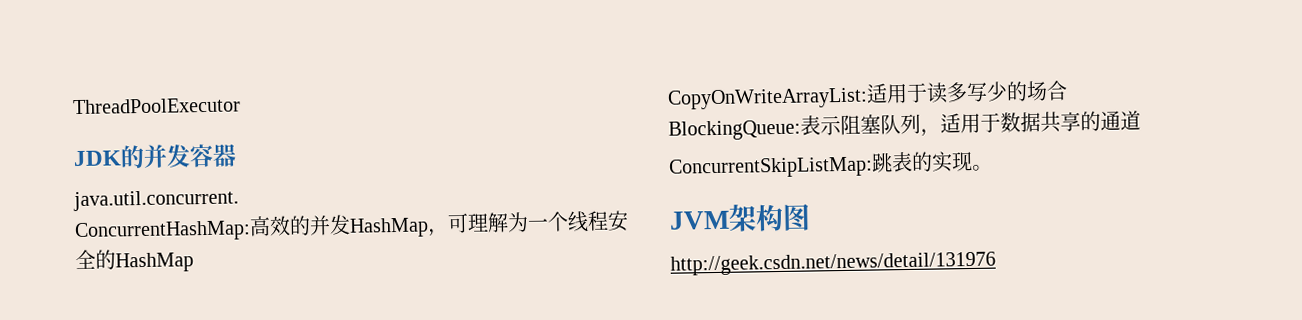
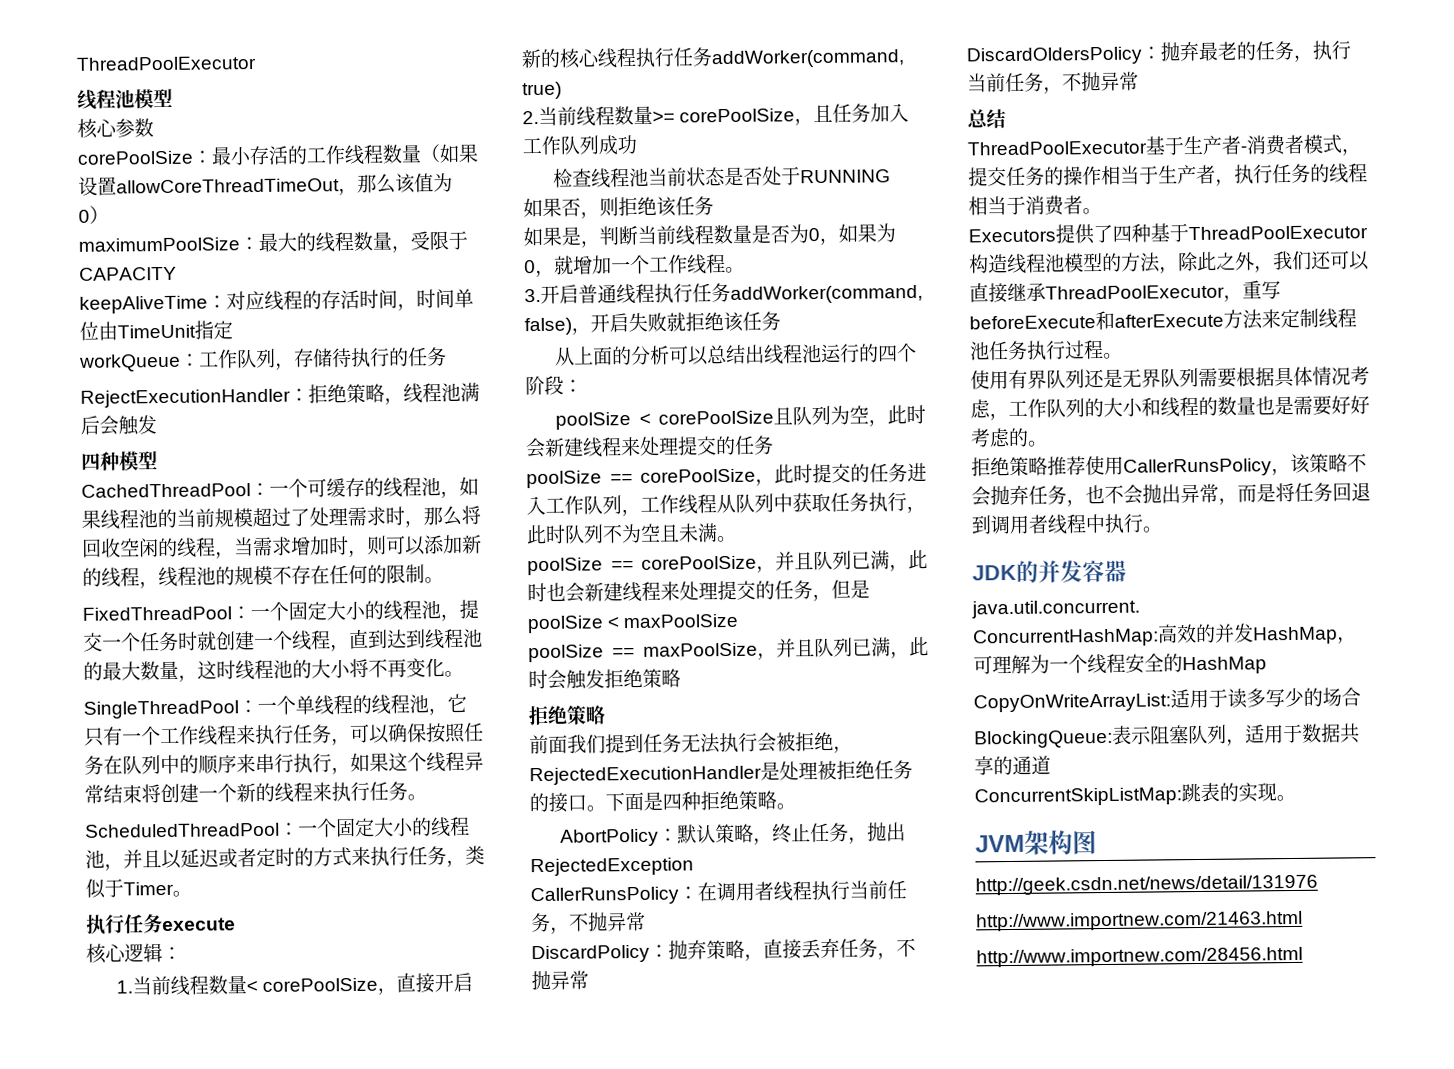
[72,97,241,115] ThreadPoolExecutor -> [76,55,257,71] [77,88,173,110] [77,118,154,139] [77,143,479,166] [78,172,453,196] [78,205,109,224] [78,230,468,253] [79,266,177,281] [79,288,474,314] [79,320,233,341] [79,346,447,372] [80,382,480,408] [80,415,157,436] [81,451,158,471] [81,476,479,499] [81,505,481,530] [82,534,482,559] [82,564,444,589] [82,599,479,622] [83,628,483,652] [83,658,464,682] [83,693,467,719] [84,722,484,747] [84,751,484,775] [84,781,427,804] [85,816,470,838] [85,845,485,871] [85,878,192,899] [86,914,236,935] [86,943,182,964] [116,972,474,996] [521,47,905,69] [522,81,562,100] [522,103,910,127] [522,134,637,156] [553,166,892,189] [523,196,714,219] [523,223,896,248] [524,254,745,278] [524,282,923,305] [524,311,781,336] [554,342,918,366] [525,375,583,396] [555,404,926,430] [525,435,774,459] [526,462,927,489] [526,492,926,517] [526,523,737,545] [527,549,928,576] [527,579,870,603] [527,613,739,634] [528,636,929,663] [528,668,681,690] [528,705,606,726] [529,731,853,755] [529,760,913,786] [529,790,796,813] [560,822,907,847] [530,857,694,877] [530,880,907,906] [531,911,646,934] [531,938,916,964] [531,970,589,991] [966,40,1351,66] [967,71,1139,94] [967,109,1006,129] [967,134,1361,156] [968,163,1368,187] [968,195,1102,216] [968,223,1368,245] [969,250,1370,275] [969,280,1281,304] [969,308,1357,331] [969,339,1123,361] [970,366,1370,390] [970,395,1370,421] [970,427,1048,448] [971,453,1367,477] [971,482,1371,507] [971,513,1163,535] ThreadPoolExecutor // 线程池模型 // 核心参数 // corePoolSize：最小存活的工作线程数量（如果设置allowCoreThreadTimeOut，那么该值为0） // maximumPoolSize：最大的线程数量，受限于CAPACITY // keepAliveTime：对应线程的存活时间，时间单位由TimeUnit指定 // workQueue：工作队列，存储待执行的任务 // RejectExecutionHandler：拒绝策略，线程池满后会触发 // 四种模型 // CachedThreadPool：一个可缓存的线程池，如果线程池的当前规模超过了处理需求时，那么将回收空闲的线程，当需求增加时，则可以添加新的线程，线程池的规模不存在任何的限制。 // FixedThreadPool：一个固定大小的线程池，提交一个任务时就创建一个线程，直到达到线程池的最大数量，这时线程池的大小将不再变化。 // SingleThreadPool：一个单线程的线程池，它只有一个工作线程来执行任务，可以确保按照任务在队列中的顺序来串行执行，如果这个线程异常结束将创建一个新的线程来执行任务。 // ScheduledThreadPool：一个固定大小的线程池，并且以延迟或者定时的方式来执行任务，类似于Timer。 // 执行任务execute // 核心逻辑： // 1.当前线程数量< corePoolSize，直接开启新的核心线程执行任务addWorker(command, true) // 2.当前线程数量>= corePoolSize，且任务加入工作队列成功 // 检查线程池当前状态是否处于RUNNING // 如果否，则拒绝该任务 // 如果是，判断当前线程数量是否为0，如果为0，就增加一个工作线程。 // 3.开启普通线程执行任务addWorker(command, false)，开启失败就拒绝该任务 // 从上面的分析可以总结出线程池运行的四个阶段： // poolSize < corePoolSize且队列为空，此时会新建线程来处理提交的任务 // poolSize == corePoolSize，此时提交的任务进入工作队列，工作线程从队列中获取任务执行，此时队列不为空且未满。 // poolSize == corePoolSize，并且队列已满，此时也会新建线程来处理提交的任务，但是poolSize < maxPoolSize // poolSize == maxPoolSize，并且队列已满，此时会触发拒绝策略 // 拒绝策略 // 前面我们提到任务无法执行会被拒绝，RejectedExecutionHandler是处理被拒绝任务的接口。下面是四种拒绝策略。 // AbortPolicy：默认策略，终止任务，抛出RejectedException // CallerRunsPolicy：在调用者线程执行当前任务，不抛异常 // DiscardPolicy：抛弃策略，直接丢弃任务，不抛异常 // DiscardOldersPolicy：抛弃最老的任务，执行当前任务，不抛异常 // 总结 // ThreadPoolExecutor基于生产者-消费者模式，提交任务的操作相当于生产者，执行任务的线程相当于消费者。 // Executors提供了四种基于ThreadPoolExecutor构造线程池模型的方法，除此之外，我们还可以直接继承ThreadPoolExecutor，重写beforeExecute和afterExecute方法来定制线程池任务执行过程。 // 使用有界队列还是无界队列需要根据具体情况考虑，工作队列的大小和线程的数量也是需要好好考虑的。 // 拒绝策略推荐使用CallerRunsPolicy，该策略不会抛弃任务，也不会抛出异常，而是将任务回退到调用者线程中执行。
(996, 263) none -> [976,910,1303,932] [976,946,1303,968] // http://www.importnew.com/21463.html // http://www.importnew.com/28456.html

